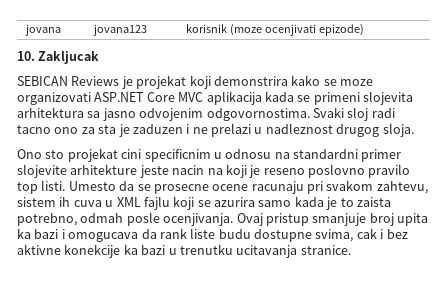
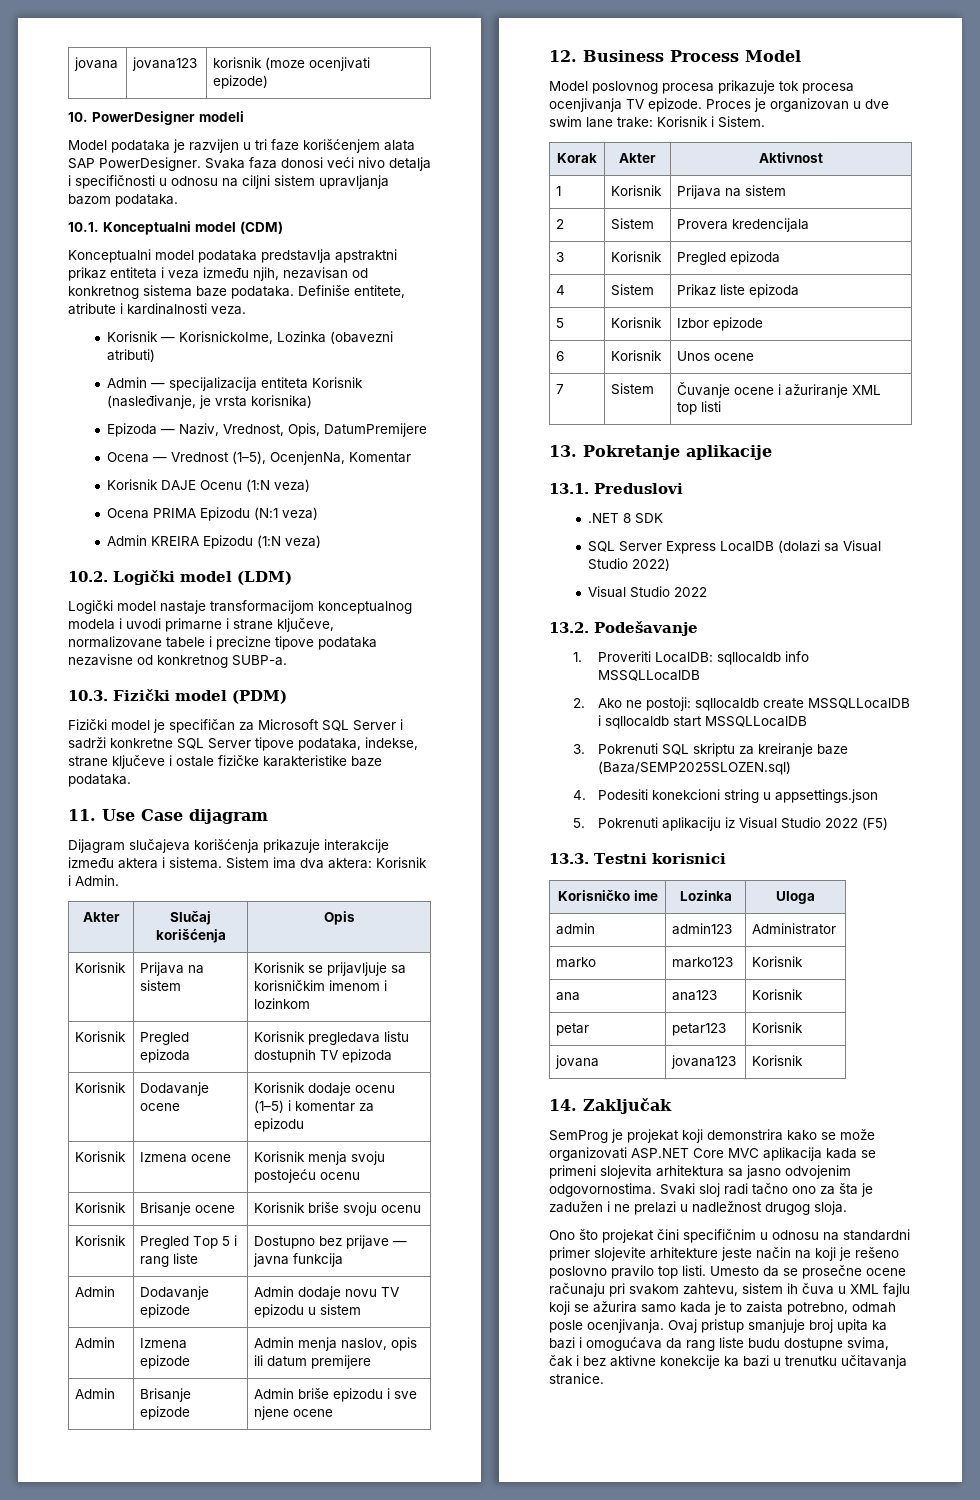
[38,50,100,64] [17,76,120,86] Zakljucak // SEBICAN Reviews -> [92,111,244,125] [68,139,415,153] [68,157,431,171] [68,175,389,189] [68,194,178,207] [68,221,283,235] [68,249,397,263] [68,267,368,281] [68,285,405,299] [68,303,246,315] [107,331,394,344] [107,349,156,362] [107,377,364,391] [107,395,313,409] [107,423,428,437] [107,451,412,465] [107,479,311,492] [107,507,319,521] [107,535,322,549] [68,570,292,585] [68,600,412,614] [68,618,334,632] [68,636,377,650] [68,654,287,668] [68,689,287,704] [68,719,403,733] [68,737,418,751] [68,755,382,769] [68,774,131,787] [68,809,268,824] [68,839,389,853] [68,857,427,869] [68,875,119,886] [82,912,120,922] [170,911,211,925] [155,929,226,943] [323,911,355,925] [75,962,127,973] [140,962,205,976] [140,980,182,991] [254,962,407,976] [254,980,388,991] [254,998,311,1009] [75,1031,127,1042] [140,1032,190,1045] [140,1049,191,1063] [254,1031,410,1045] [254,1049,393,1063] [75,1082,127,1093] [140,1082,210,1096] [140,1103,181,1111] [254,1082,396,1096] [254,1100,375,1113] [254,1118,305,1132] [75,1151,127,1162] [140,1152,232,1163] [254,1151,386,1165] [254,1169,361,1183] [75,1202,127,1213] [140,1202,236,1216] [254,1202,422,1216] [75,1235,127,1246] [140,1235,238,1249] [140,1253,199,1267] [254,1235,408,1249] [253,1253,344,1267] [75,1286,116,1297] [140,1286,210,1300] [140,1304,191,1318] [254,1286,400,1300] [254,1304,362,1318] [75,1337,116,1348] [140,1338,188,1349] [140,1355,191,1369] [254,1337,418,1351] [254,1355,372,1369] [75,1388,116,1399] [140,1388,192,1402] [140,1406,191,1420] [254,1388,418,1402] [254,1406,334,1420] [549,50,801,62] [549,80,854,94] [549,98,889,112] [549,116,765,128] [557,153,597,163] [619,153,656,163] [759,152,823,163] [556,186,562,196] [611,185,663,196] [677,185,787,199] [556,219,565,229] [611,218,655,230] [677,218,810,232] [556,252,565,262] [611,251,663,262] [677,251,781,265] [556,285,566,295] [611,284,655,296] [677,284,800,298] [556,318,565,328] [611,317,663,328] [677,317,764,331] [556,351,565,361] [611,350,663,361] [677,351,755,361] [556,384,565,394] [611,383,655,395] [677,382,882,398] [677,401,722,415] [549,445,772,460] [549,483,683,494] [588,513,664,524] [588,540,882,554] [588,558,671,571] [588,586,708,598] [549,621,698,636] [573,651,809,665] [597,670,700,681] [573,697,910,711] [597,715,807,729] [573,743,848,757] [597,761,791,775] [573,789,878,803] [573,817,888,831] [549,853,726,864] [557,890,658,901] [679,890,732,901] [776,891,815,904] [556,923,596,935] [672,923,733,935] [752,923,837,935] [556,957,597,968] [672,957,734,968] [752,956,804,967] [556,992,581,1001] [672,990,718,1001] [752,989,804,1000] [556,1023,590,1036] [672,1023,727,1036] [752,1022,804,1033] [555,1055,600,1069] [671,1055,737,1069] [752,1055,804,1066] [549,1098,672,1114] [549,1130,608,1143] PowerDesigner modeli // Model podataka je razvijen u tri faze korišćenjem alata SAP PowerDesigner. Svaka faza donosi veći nivo detalja i specifičnosti u odnosu na ciljni sistem upravljanja bazom podataka. // 10.1. Konceptualni model (CDM) // Konceptualni model podataka predstavlja apstraktni prikaz entiteta i veza između njih, nezavisan od konkretnog sistema baze podataka. Definiše entitete, atribute i kardinalnosti veza. // Korisnik — KorisnickoIme, Lozinka (obavezni atributi) // Admin — specijalizacija entiteta Korisnik (nasleđivanje, je vrsta korisnika) // Epizoda — Naziv, Vrednost, Opis, DatumPremijere // Ocena — Vrednost (1–5), OcenjenNa, Komentar // Korisnik DAJE Ocenu (1:N veza) // Ocena PRIMA Epizodu (N:1 veza) // Admin KREIRA Epizodu (1:N veza) // 10.2. Logički model (LDM) // Logički model nastaje transformacijom konceptualnog modela i uvodi primarne i strane ključeve, normalizovane tabele i precizne tipove podataka nezavisne od konkretnog SUBP-a. // 10.3. Fizički model (PDM) // Fizički model je specifičan za Microsoft SQL Server i sadrži konkretne SQL Server tipove podataka, indekse, strane ključeve i ostale fizičke karakteristike baze podataka. // 11. Use Case dijagram // Dijagram slučajeva korišćenja prikazuje interakcije između aktera i sistema. Sistem ima dva aktera: Korisnik i Admin. // Akter | Slučaj korišćenja | Opis // Korisnik | Prijava na sistem | Korisnik se prijavljuje sa korisničkim imenom i lozinkom // Korisnik | Pregled epizoda | Korisnik pregledava listu dostupnih TV epizoda // Korisnik | Dodavanje ocene | Korisnik dodaje ocenu (1–5) i komentar za epizodu // Korisnik | Izmena ocene | Korisnik menja svoju postojeću ocenu // Korisnik | Brisanje ocene | Korisnik briše svoju ocenu // Korisnik | Pregled Top 5 i rang liste | Dostupno bez prijave — javna funkcija // Admin | Dodavanje epizode | Admin dodaje novu TV epizodu u sistem // Admin | Izmena epizode | Admin menja naslov, opis ili datum premijere // Admin | Brisanje epizode | Admin briše epizodu i sve njene ocene // 12. Business Process Model // Model poslovnog procesa prikazuje tok procesa ocenjivanja TV epizode. Proces je organizovan u dve swim lane trake: Korisnik i Sistem. // Korak | Akter | Aktivnost // 1 | Korisnik | Prijava na sistem // 2 | Sistem | Provera kredencijala // 3 | Korisnik | Pregled epizoda // 4 | Sistem | Prikaz liste epizoda // 5 | Korisnik | Izbor epizode // 6 | Korisnik | Unos ocene // 7 | Sistem | Čuvanje ocene i ažuriranje XML top listi // 13. Pokretanje aplikacije // 13.1. Preduslovi // .NET 8 SDK // SQL Server Express LocalDB (dolazi sa Visual Studio 2022) // Visual Studio 2022 // 13.2. Podešavanje // 1. Proveriti LocalDB: sqllocaldb info MSSQLLocalDB // 2. Ako ne postoji: sqllocaldb create MSSQLLocalDB i sqllocaldb start MSSQLLocalDB // 3. Pokrenuti SQL skriptu za kreiranje baze (Baza/SEMP2025SLOZEN.sql) // 4. Podesiti konekcioni string u appsettings.json // 5. Pokrenuti aplikaciju iz Visual Studio 2022 (F5) // 13.3. Testni korisnici // Korisničko ime | Lozinka | Uloga // admin | admin123 | Administrator // marko | marko123 | Korisnik // ana | ana123 | Korisnik // petar | petar123 | Korisnik // jovana | jovana123 | Korisnik // 14. Zaključak // SemProg
[340,79,373,86] moze -> [840,1129,875,1140] može
[17,125,51,134] tacno -> [752,1183,788,1195] tačno
[98,124,183,137] sta je zaduzen -> [839,1183,873,1197] [549,1201,603,1213] šta je zadužen
[265,123,333,134] nadleznost -> [692,1201,762,1213] nadležnost
[45,148,211,162] sto projekat cini specificnim -> [579,1229,756,1243] što projekat čini specifičnim
[172,165,205,175] nacin -> [756,1247,791,1259] način
[263,168,305,175] reseno -> [855,1247,899,1258] rešeno
[153,181,304,194] prosecne ocene racunaju -> [802,1265,906,1279] [549,1283,605,1297] prosečne ocene računaju
[73,200,102,207] cuva -> [802,1283,834,1295] čuva
[214,197,255,207] azurira -> [593,1301,637,1313] ažurira
[68,228,187,242] omogucava da rank -> [586,1337,715,1351] omogućava da rang
[356,228,377,239] cak -> [549,1355,573,1367] čak
[236,245,298,258] ucitavanja -> [841,1355,907,1369] učitavanja

